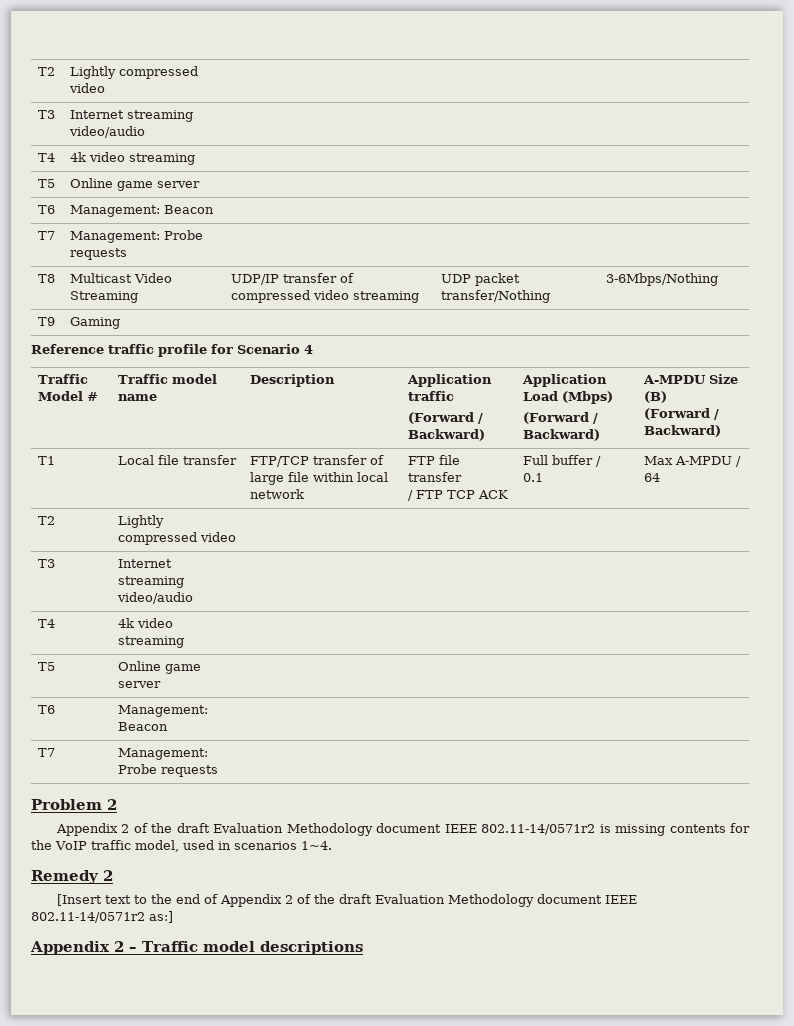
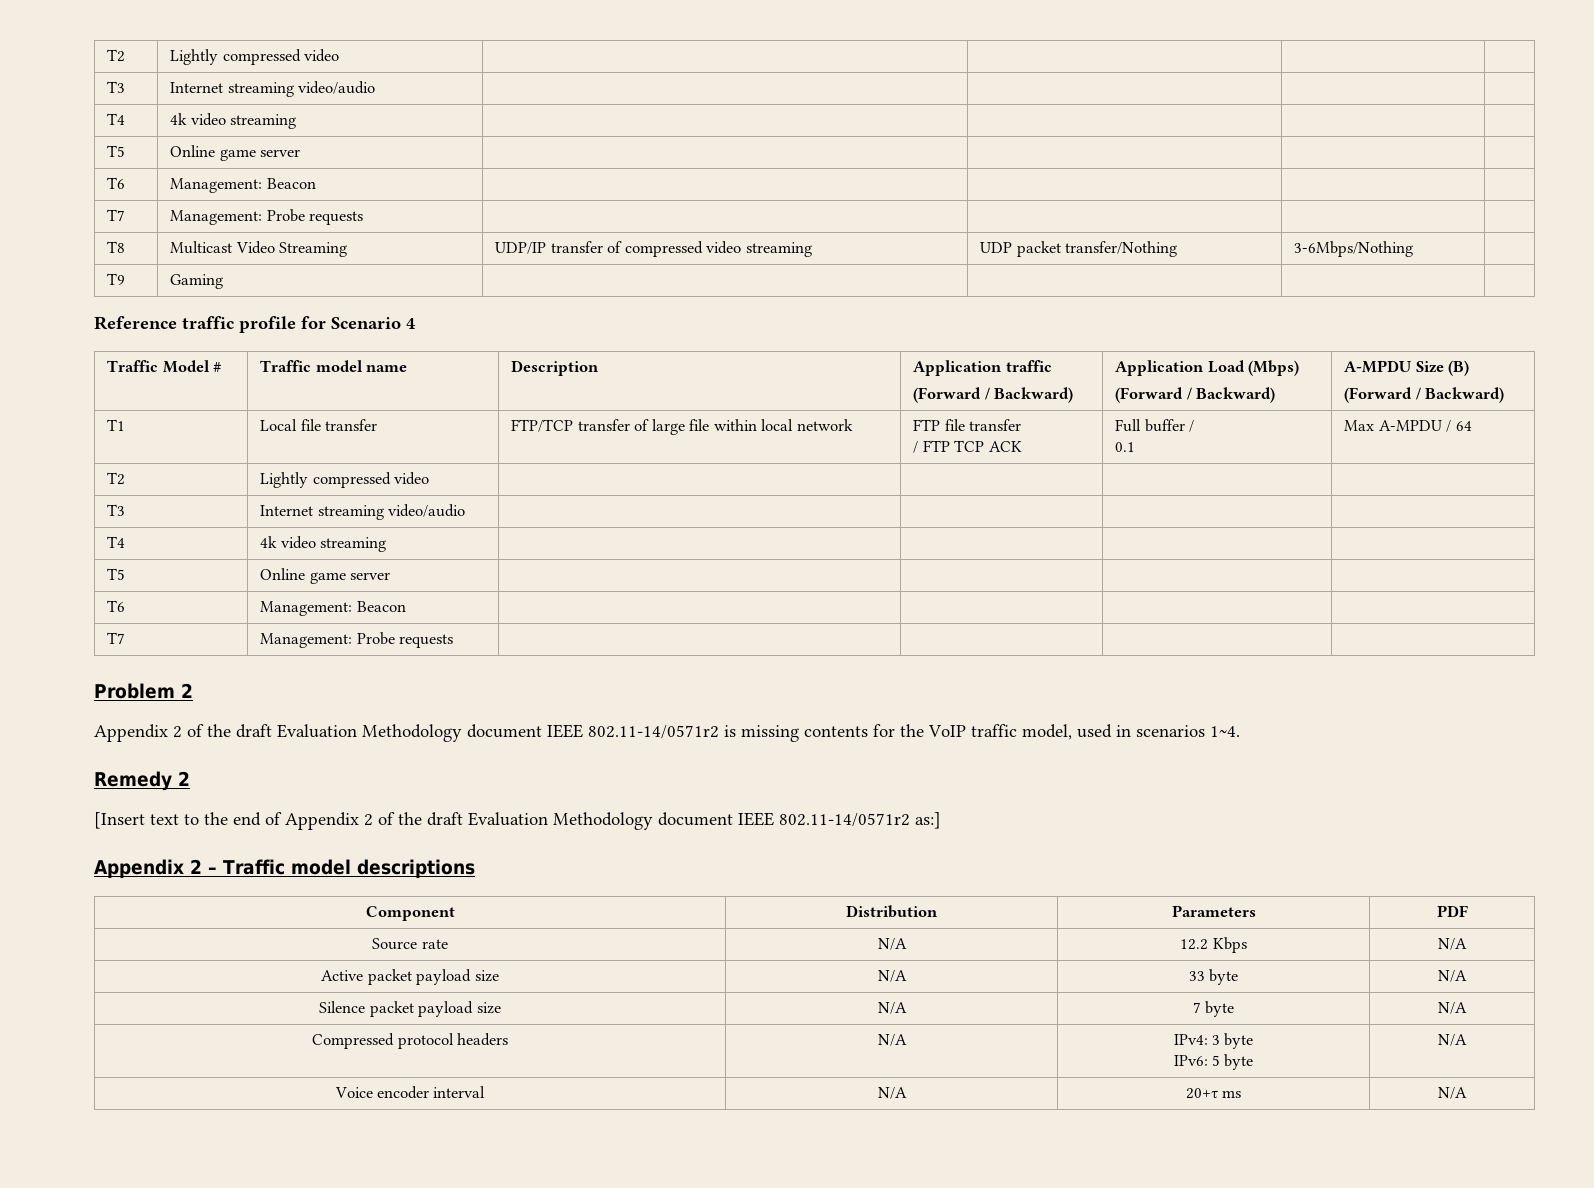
(363, 948) none -> [365,906,455,921] [846,905,938,918] [1171,905,1256,917] [1436,905,1468,917] [372,938,448,950] [877,938,907,950] [1180,937,1247,953] [1438,938,1467,950] [321,969,499,985] [877,970,907,982] [1188,969,1239,985] [1438,970,1467,982] [319,1001,501,1017] [877,1002,907,1014] [1192,1001,1235,1017] [1438,1002,1467,1014] [312,1033,508,1049] [877,1034,907,1046] [1173,1033,1254,1049] [1173,1054,1254,1070] [1438,1034,1467,1046] [334,1086,486,1099] [877,1087,907,1099] [1185,1088,1242,1099] [1438,1087,1467,1099] // Component | Distribution | Parameters | PDF // Source rate | N/A | 12.2 Kbps | N/A // Active packet payload size | N/A | 33 byte | N/A // Silence packet payload size | N/A | 7 byte | N/A // Compressed protocol headers | N/A | IPv4: 3 byte // IPv6: 5 byte | N/A // Voice encoder interval | N/A | 20+τ ms | N/A

